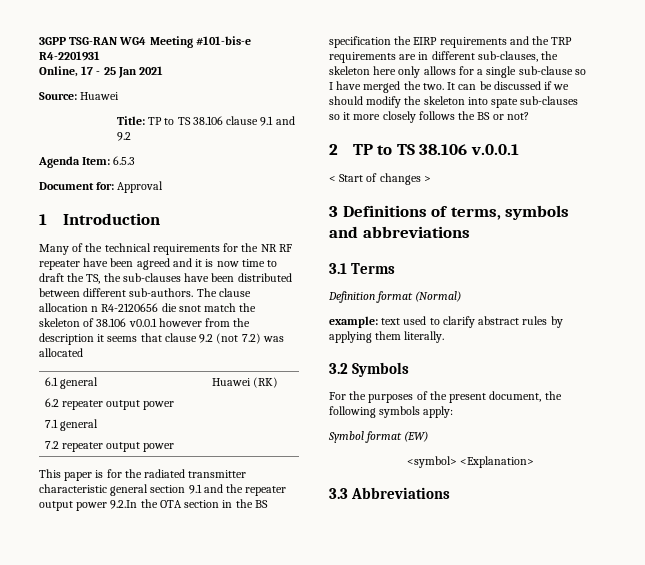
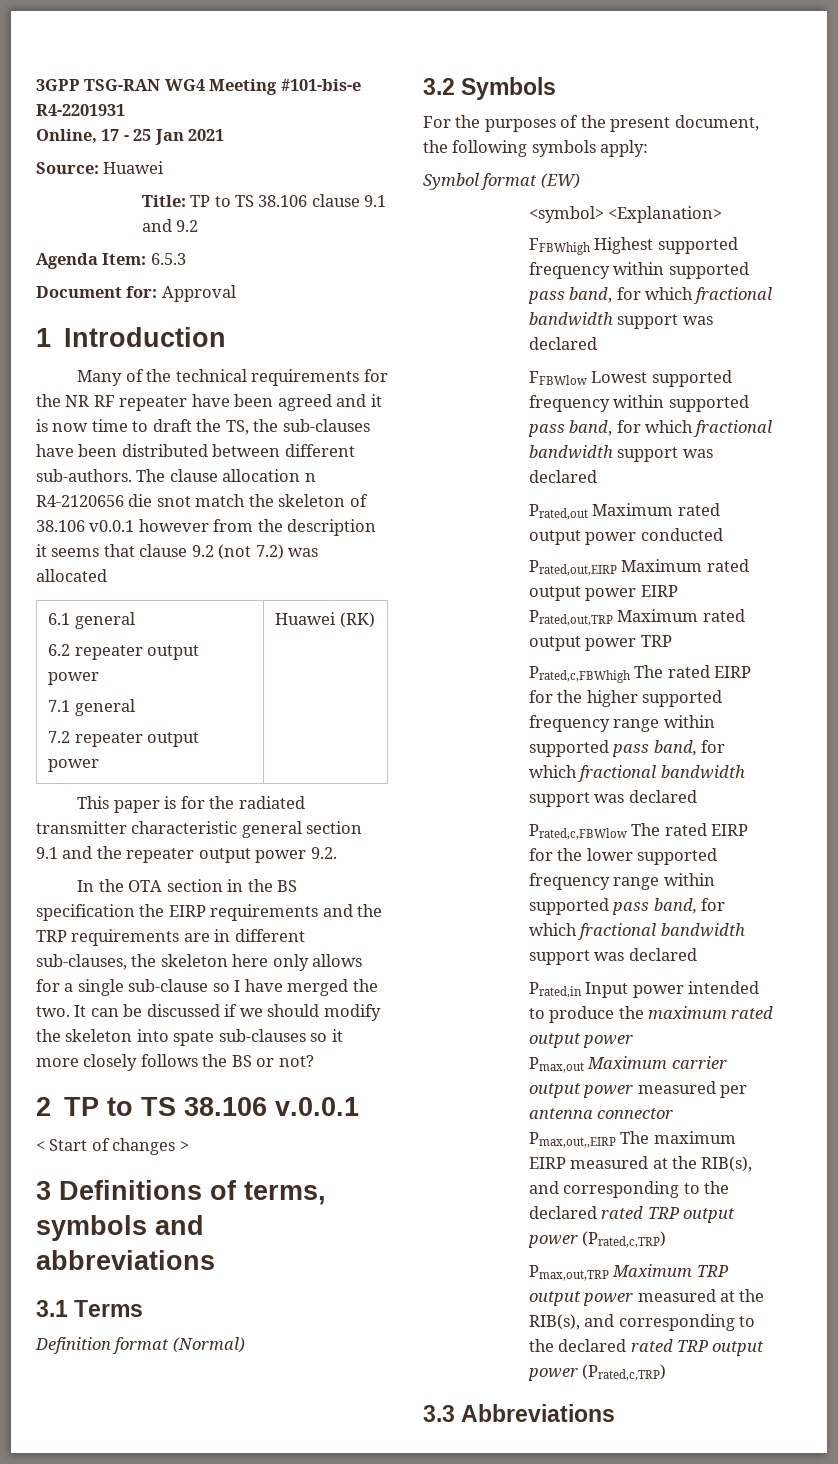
[110,500,138,509] 9.2.In -> [310,847,337,859] [77,880,95,892] 9.2. // In
[329,316,563,328] [329,331,445,343] // example: text used to clarify abstract rules by applying them literally. -> (245, 1345) none
(535, 462) none -> [528,237,738,255] [528,262,749,279] [527,287,773,304] [528,312,713,329] [528,337,597,350] [528,370,732,387] [528,395,749,412] [527,420,773,437] [528,445,713,462] [528,470,597,483] [528,503,720,520] [528,528,723,545] [528,559,749,576] [528,585,678,601] [528,609,745,626] [528,635,672,651] [528,665,751,683] [528,690,722,707] [528,715,715,732] [528,740,725,757] [528,765,745,782] [528,790,697,807] [528,823,748,840] [528,848,717,865] [528,873,715,890] [528,898,725,915] [528,923,745,940] [528,948,697,965] [528,981,759,998] [528,1006,774,1023] [528,1033,634,1048] [528,1056,727,1073] [528,1081,747,1098] [528,1108,674,1119] [528,1131,736,1148] [528,1156,753,1172] [528,1181,729,1198] [528,1206,735,1223] [527,1231,667,1248] [528,1264,729,1281] [528,1289,765,1306] [528,1314,755,1331] [528,1339,765,1356] [527,1364,667,1381] // FFBWhigh Highest supported frequency within supported pass band, for which fractional bandwidth support was declared // FFBWlow Lowest supported frequency within supported pass band, for which fractional bandwidth support was declared // Prated,out Maximum rated output power conducted // Prated,out,EIRP Maximum rated output power EIRP // Prated,out,TRP Maximum rated output power TRP // Prated,c,FBWhigh The rated EIRP for the higher supported frequency range within supported pass band, for which fractional bandwidth support was declared // Prated,c,FBWlow The rated EIRP for the lower supported frequency range within supported pass band, for which fractional bandwidth support was declared // Prated,in Input power intended to produce the maximum rated output power // Pmax,out Maximum carrier output power measured per antenna connector // Pmax,out,,EIRP The maximum EIRP measured at the RIB(s), and corresponding to the declared rated TRP output power (Prated,c,TRP) // Pmax,out,TRP Maximum TRP output power measured at the RIB(s), and corresponding to the declared rated TRP output power (Prated,c,TRP)

